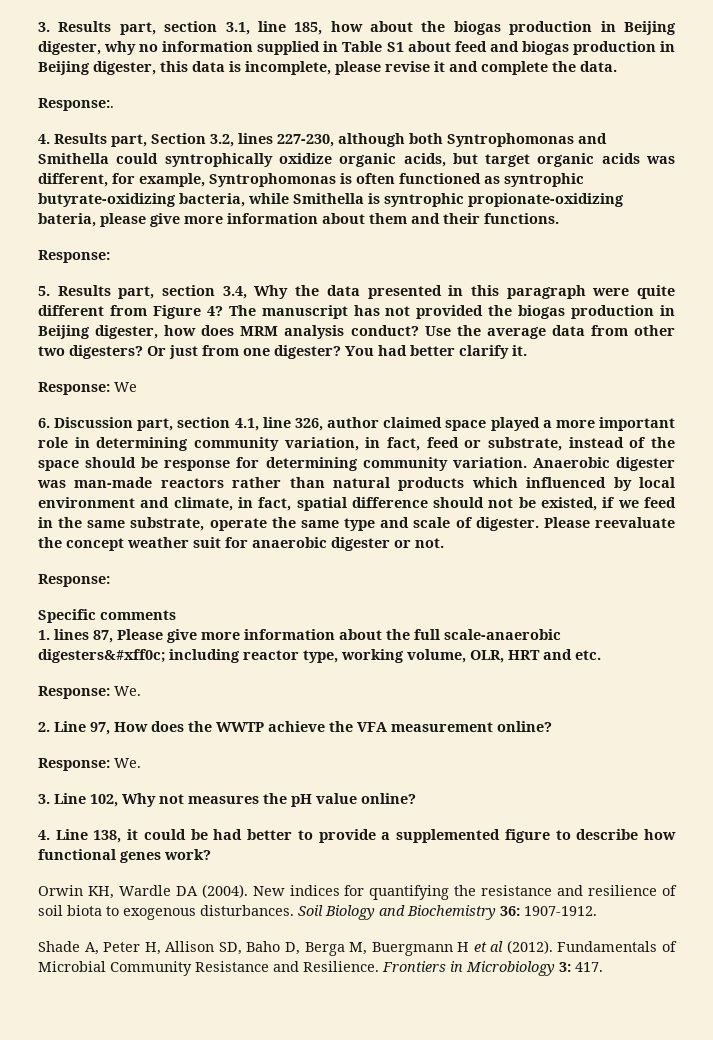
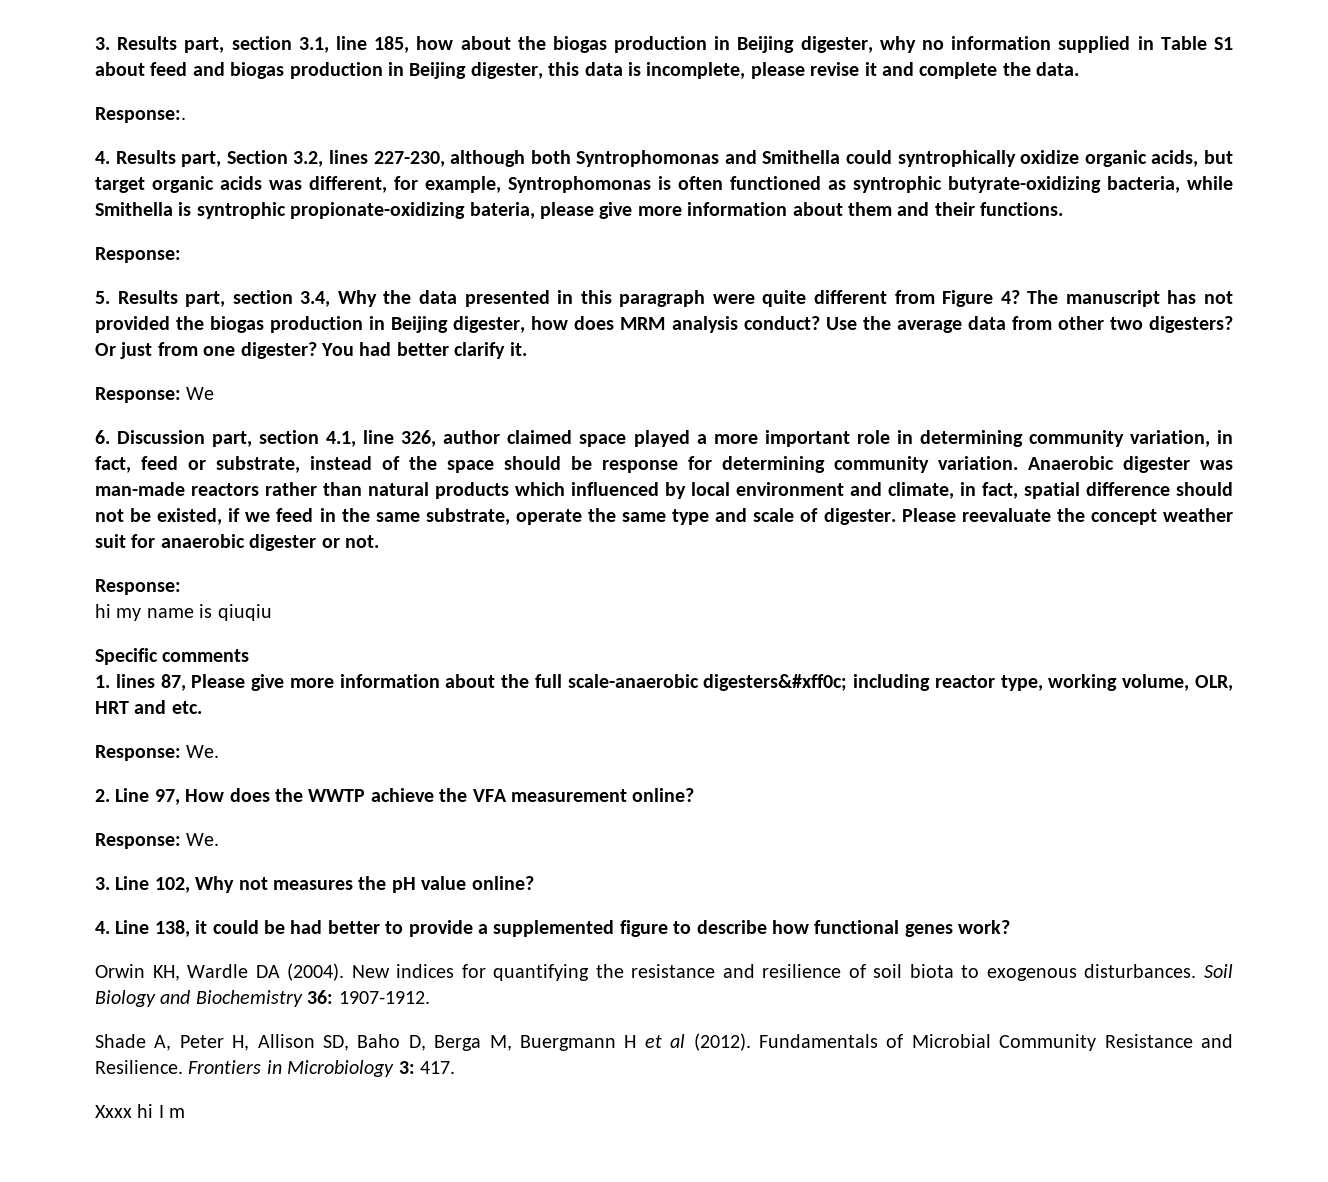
(110, 580) none -> [95,604,272,621] // hi my name is qiuqiu
(603, 967) none -> [95,1104,186,1118] // Xxxx hi I m

